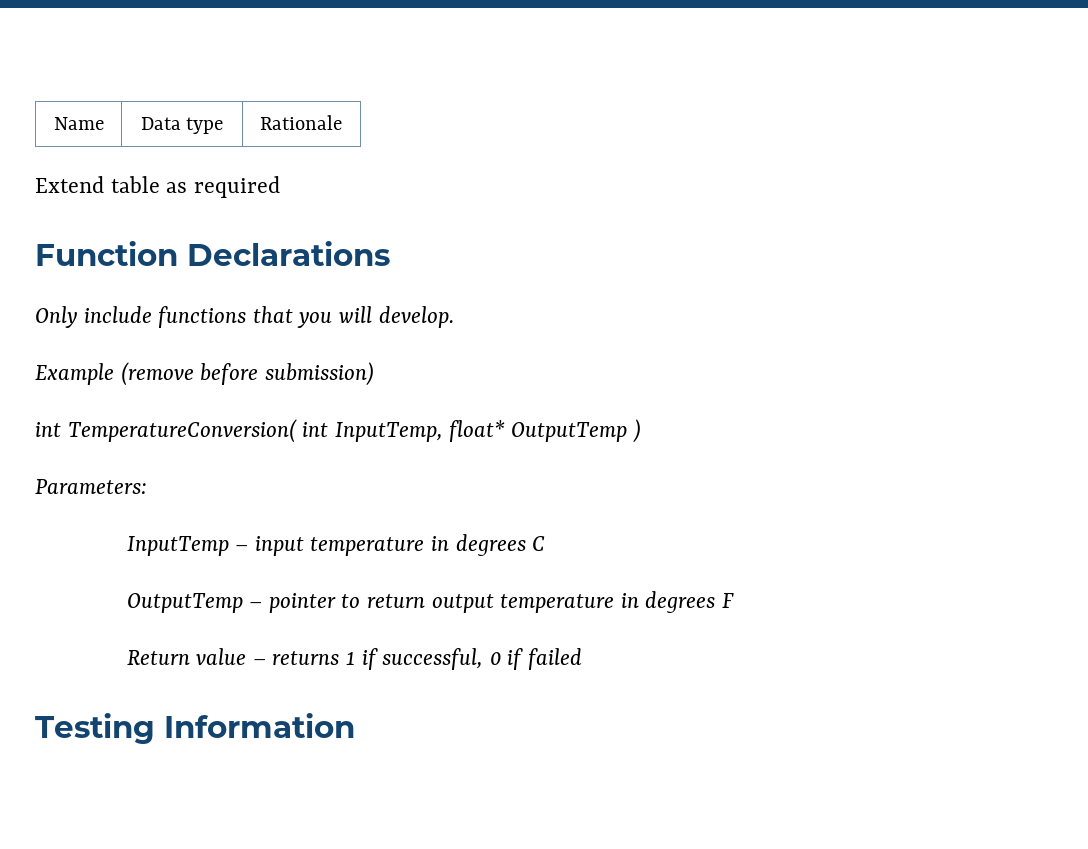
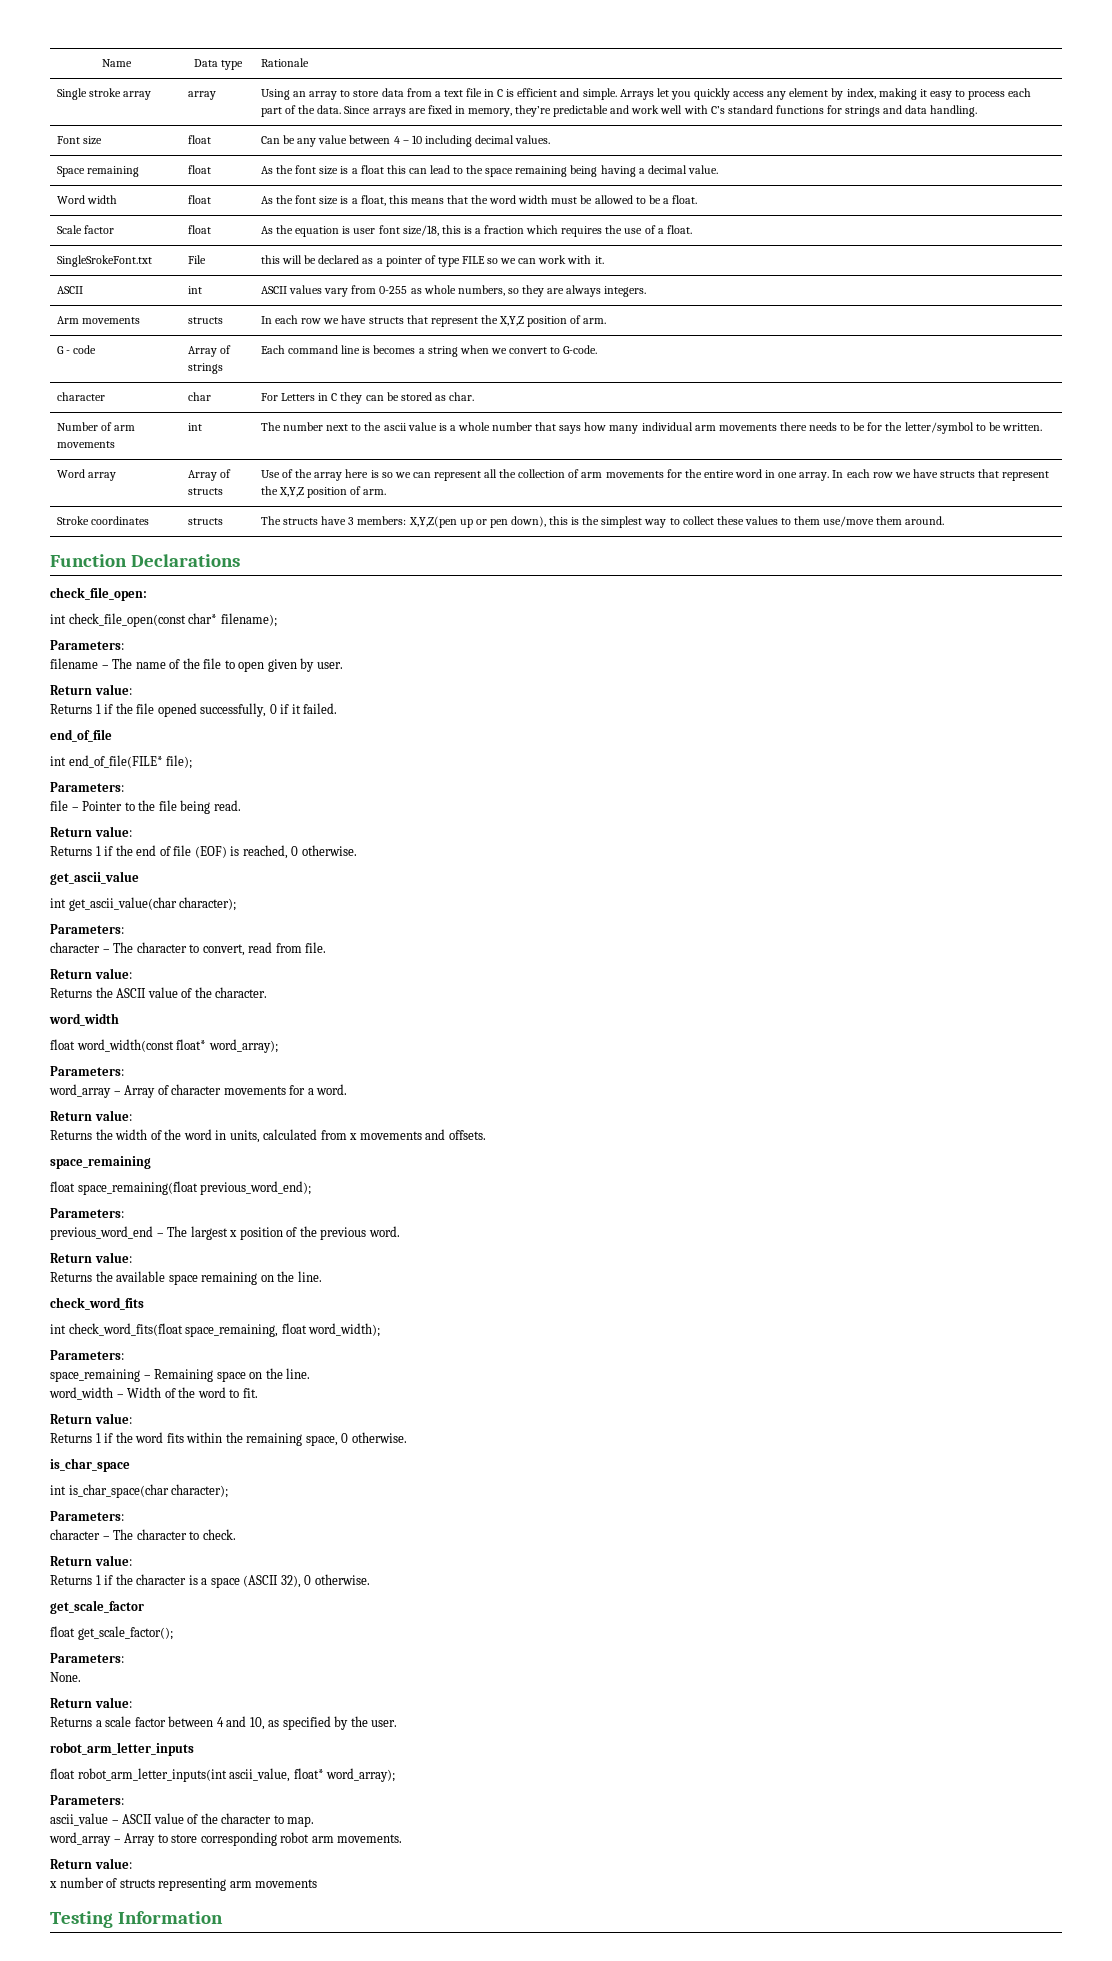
[35,176,280,198] [35,241,390,266] [35,306,454,328] [35,362,374,386] [35,419,641,443] [35,479,147,494] [126,534,546,556] [126,591,735,613] [126,648,583,670] // Extend table as required // Function Declarations // Only include functions that you will develop. // Example (remove before submission) // int TemperatureConversion( int InputTemp, float* OutputTemp ) // Parameters: // InputTemp – input temperature in degrees C // OutputTemp – pointer to return output temperature in degrees F // Return value – returns 1 if successful, 0 if failed -> [57,88,152,100] [188,91,217,100] [261,88,1032,100] [261,105,978,117] [57,136,103,145] [188,135,212,144] [261,135,551,147] [57,166,140,177] [188,165,212,174] [261,165,718,177] [57,195,118,204] [188,195,212,204] [261,195,698,206] [57,225,115,234] [188,225,212,234] [261,225,692,237] [57,255,153,267] [188,255,207,264] [261,255,604,267] [57,286,84,294] [188,286,203,294] [261,285,647,297] [57,316,141,324] [188,317,224,324] [261,315,607,327] [57,345,97,354] [188,345,232,357] [188,363,224,374] [261,345,598,357] [57,392,106,401] [188,392,212,401] [261,392,474,404] [57,422,136,431] [57,441,116,448] [188,423,203,431] [261,422,1042,434] [57,469,117,481] [188,469,232,481] [188,488,224,495] [261,469,1050,481] [261,486,387,498] [57,516,150,525] [188,518,224,525] [261,516,945,528] [50,554,240,567] [50,587,147,601] [50,613,277,627] [50,640,124,650] [50,658,343,672] [50,684,132,695] [50,703,338,717] [50,729,112,742] [50,755,193,769] [50,782,124,792] [50,800,241,814] [50,826,132,837] [50,845,357,859] [50,871,139,885] [50,897,237,911] [50,924,124,934] [50,942,327,956] [50,968,132,979] [50,987,268,998] [49,1013,119,1026] [50,1039,278,1053] [50,1066,124,1076] [49,1084,348,1098] [50,1110,132,1121] [50,1129,486,1143] [50,1156,151,1169] [50,1181,312,1195] [50,1208,124,1218] [50,1226,400,1240] [50,1252,132,1263] [50,1271,322,1285] [50,1297,144,1310] [50,1323,381,1337] [50,1350,124,1360] [50,1368,311,1382] [49,1387,258,1400] [50,1413,132,1424] [50,1432,407,1446] [50,1458,130,1472] [50,1484,229,1498] [50,1511,124,1521] [50,1529,236,1540] [50,1555,132,1566] [50,1574,370,1588] [50,1600,144,1614] [50,1626,173,1640] [50,1653,124,1663] [50,1672,81,1682] [50,1697,132,1708] [50,1716,398,1730] [50,1742,194,1756] [50,1768,396,1782] [50,1795,124,1805] [50,1813,315,1827] [49,1832,403,1846] [50,1858,132,1869] [49,1877,318,1891] // Single stroke array | array | Using an array to store data from a text file in C is efficient and simple. Arrays let you quickly access any element by index, making it easy to process each part of the data. Since arrays are fixed in memory, they’re predictable and work well with C’s standard functions for strings and data handling. // Font size | float | Can be any value between 4 – 10 including decimal values. // Space remaining | float | As the font size is a float this can lead to the space remaining being having a decimal value. // Word width | float | As the font size is a float, this means that the word width must be allowed to be a float. // Scale factor | float | As the equation is user font size/18, this is a fraction which requires the use of a float. // SingleSrokeFont.txt | File | this will be declared as a pointer of type FILE so we can work with it. // ASCII | int | ASCII values vary from 0-255 as whole numbers, so they are always integers. // Arm movements | structs | In each row we have structs that represent the X,Y,Z position of arm. // G - code | Array of strings | Each command line is becomes a string when we convert to G-code. // character | char | For Letters in C they can be stored as char. // Number of arm movements | int | The number next to the ascii value is a whole number that says how many individual arm movements there needs to be for the letter/symbol to be written. // Word array | Array of structs | Use of the array here is so we can represent all the collection of arm movements for the entire word in one array. In each row we have structs that represent the X,Y,Z position of arm. // Stroke coordinates | structs | The structs have 3 members: X,Y,Z(pen up or pen down), this is the simplest way to collect these values to them use/move them around. // Function Declarations // check_file_open: // int check_file_open(const char* filename); // Parameters: // filename – The name of the file to open given by user. // Return value: // Returns 1 if the file opened successfully, 0 if it failed. // end_of_file // int end_of_file(FILE* file); // Parameters: // file – Pointer to the file being read. // Return value: // Returns 1 if the end of file (EOF) is reached, 0 otherwise. // get_ascii_value // int get_ascii_value(char character); // Parameters: // character – The character to convert, read from file. // Return value: // Returns the ASCII value of the character. // word_width // float word_width(const float* word_array); // Parameters: // word_array – Array of character movements for a word. // Return value: // Returns the width of the word in units, calculated from x movements and offsets. // space_remaining // float space_remaining(float previous_word_end); // Parameters: // previous_word_end – The largest x position of the previous word. // Return value: // Returns the available space remaining on the line. // check_word_fits // int check_word_fits(float space_remaining, float word_width); // Parameters: // space_remaining – Remaining space on the line. // word_width – Width of the word to fit. // Return value: // Returns 1 if the word fits within the remaining space, 0 otherwise. // is_char_space // int is_char_space(char character); // Parameters: // character – The character to check. // Return value: // Returns 1 if the character is a space (ASCII 32), 0 otherwise. // get_scale_factor // float get_scale_factor(); // Parameters: // None. // Return value: // Returns a scale factor between 4 and 10, as specified by the user. // robot_arm_letter_inputs // float robot_arm_letter_inputs(int ascii_value, float* word_array); // Parameters: // ascii_value – ASCII value of the character to map. // word_array – Array to store corresponding robot arm movements. // Return value: // x number of structs representing arm movements

